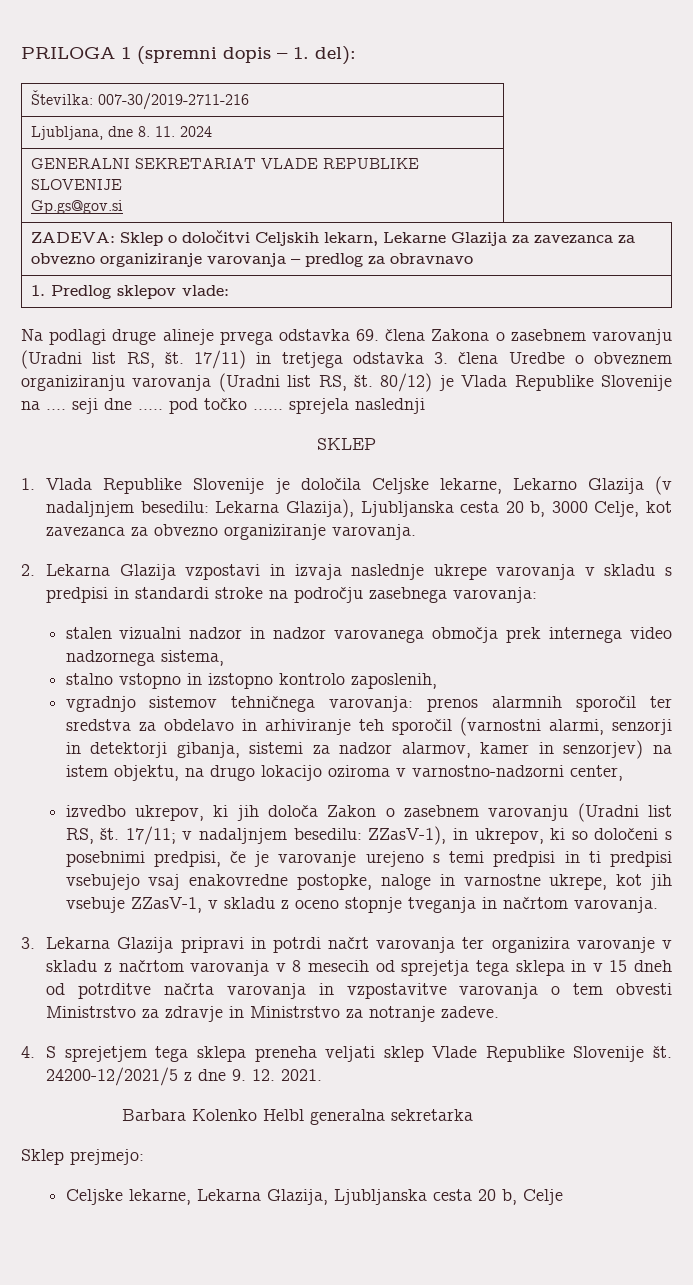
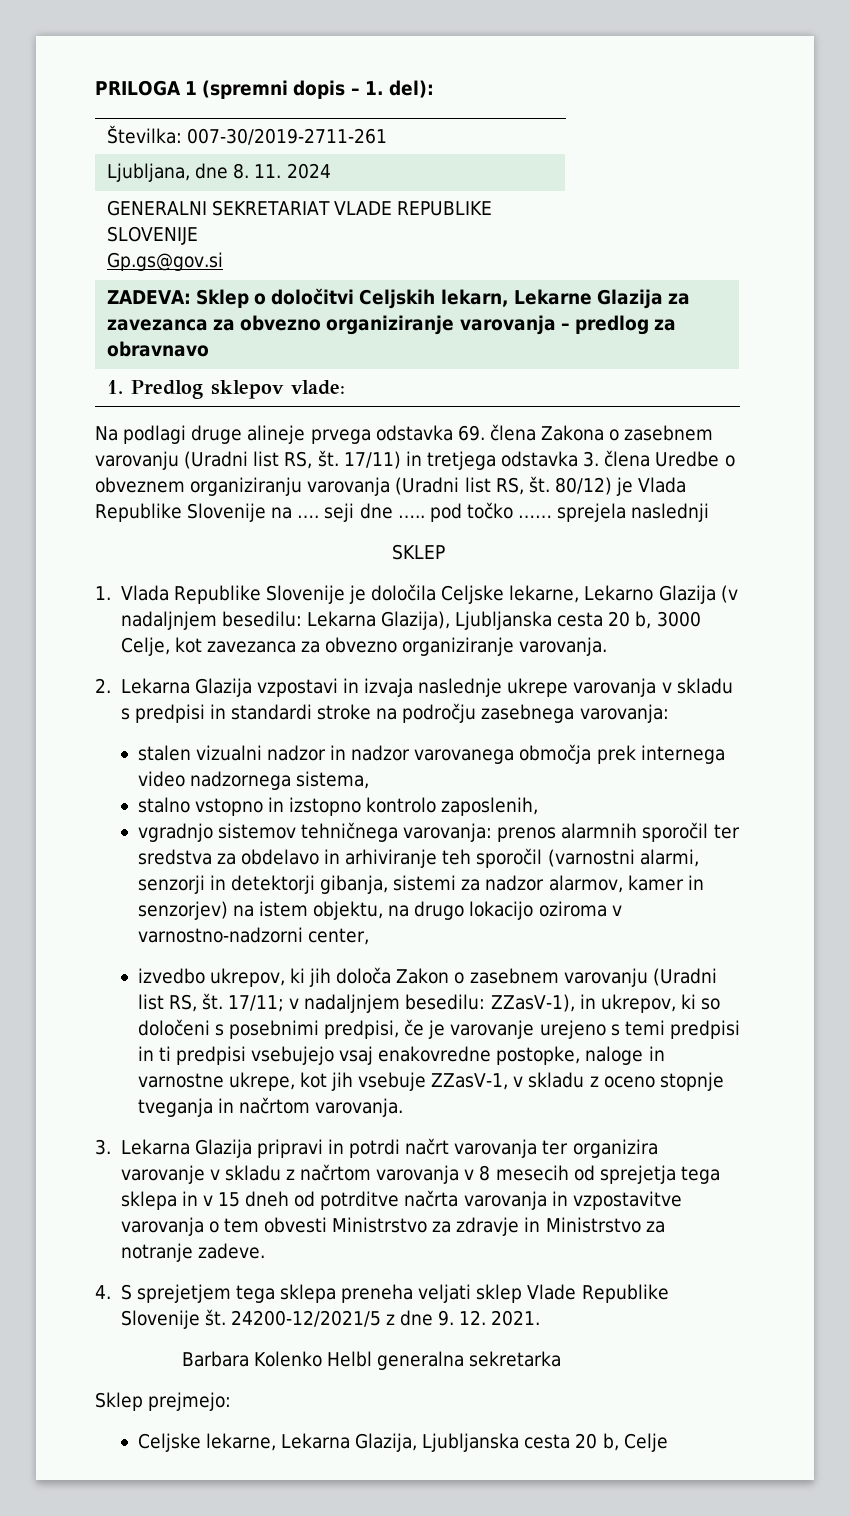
[98,93,250,110] 007-30/2019-2711-216 -> [187,128,388,145] 007-30/2019-2711-261

